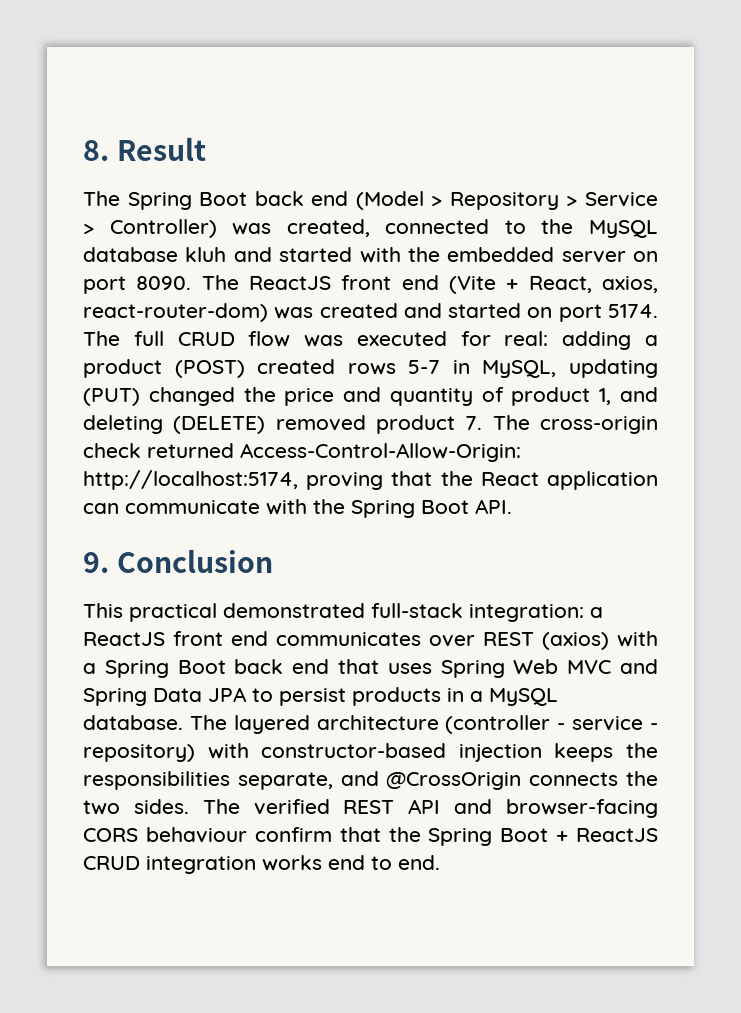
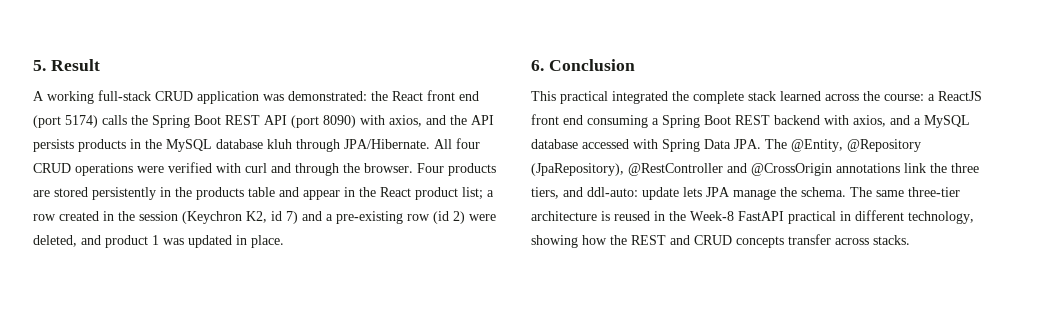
[83,140,109,161] 8. -> [33,60,46,71] 5.
[83,191,658,210] [83,219,658,238] [83,247,658,263] [83,275,658,294] [83,303,658,322] [83,331,658,350] [83,359,658,378] [83,387,658,406] [83,415,658,434] [83,443,521,462] [83,470,658,490] [83,499,512,518] [83,549,273,573] [83,603,603,622] [83,631,658,650] [83,659,658,678] [83,687,558,706] [83,715,658,734] [83,743,659,762] [83,771,658,790] [83,799,658,818] [83,827,658,846] [83,855,440,874] The Spring Boot back end (Model > Repository > Service > Controller) was created, connected to the MySQL database kluh and started with the embedded server on port 8090. The ReactJS front end (Vite + React, axios, react-router-dom) was created and started on port 5174. The full CRUD flow was executed for real: adding a product (POST) created rows 5-7 in MySQL, updating (PUT) changed the price and quantity of product 1, and deleting (DELETE) removed product 7. The cross-origin check returned Access-Control-Allow-Origin: http://localhost:5174, proving that the React application can communicate with the Spring Boot API. // 9. Conclusion // This practical demonstrated full-stack integration: a ReactJS front end communicates over REST (axios) with a Spring Boot back end that uses Spring Web MVC and Spring Data JPA to persist products in a MySQL database. The layered architecture (controller - service - repository) with constructor-based injection keeps the responsibilities separate, and @CrossOrigin connects the two sides. The verified REST API and browser-facing CORS behaviour confirm that the Spring Boot + ReactJS CRUD integration works end to end. -> [33,90,479,104] [33,115,494,128] [33,138,480,152] [33,162,496,176] [33,187,494,200] [33,211,496,224] [33,235,284,248] [531,59,635,71] [531,91,982,104] [531,114,970,128] [531,139,921,152] [531,163,979,176] [531,187,960,200] [531,210,974,224] [531,234,910,248] A working full-stack CRUD application was demonstrated: the React front end (port 5174) calls the Spring Boot REST API (port 8090) with axios, and the API persists products in the MySQL database kluh through JPA/Hibernate. All four CRUD operations were verified with curl and through the browser. Four products are stored persistently in the products table and appear in the React product list; a row created in the session (Keychron K2, id 7) and a pre-existing row (id 2) were deleted, and product 1 was updated in place. // 6. Conclusion // This practical integrated the complete stack learned across the course: a ReactJS front end consuming a Spring Boot REST backend with axios, and a MySQL database accessed with Spring Data JPA. The @Entity, @Repository (JpaRepository), @RestController and @CrossOrigin annotations link the three tiers, and ddl-auto: update lets JPA manage the schema. The same three-tier architecture is reused in the Week-8 FastAPI practical in different technology, showing how the REST and CRUD concepts transfer across stacks.

